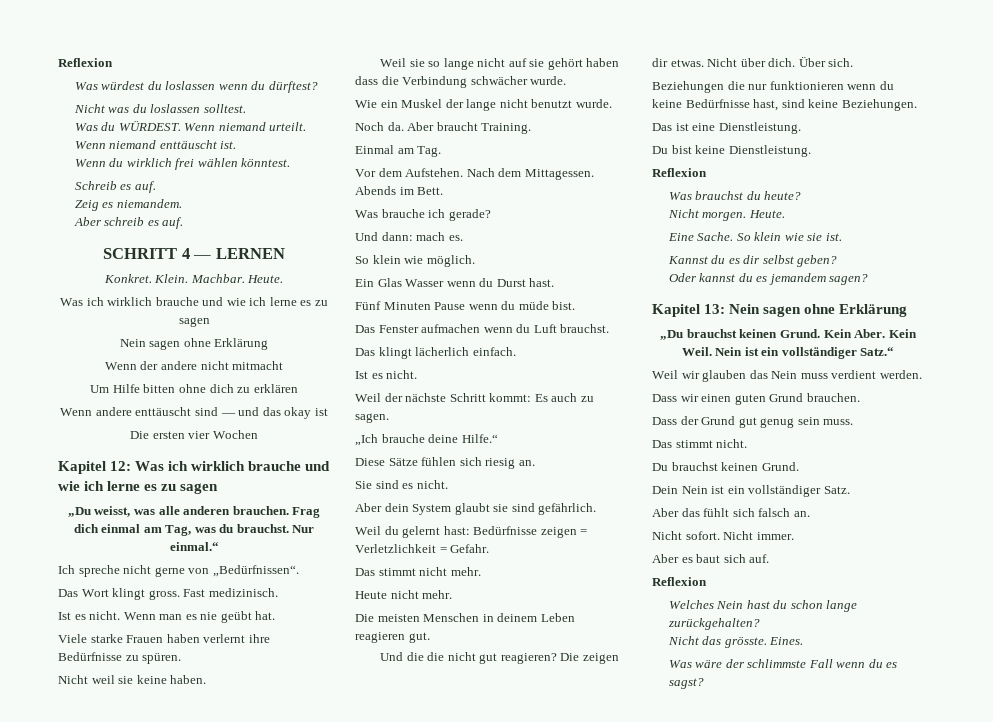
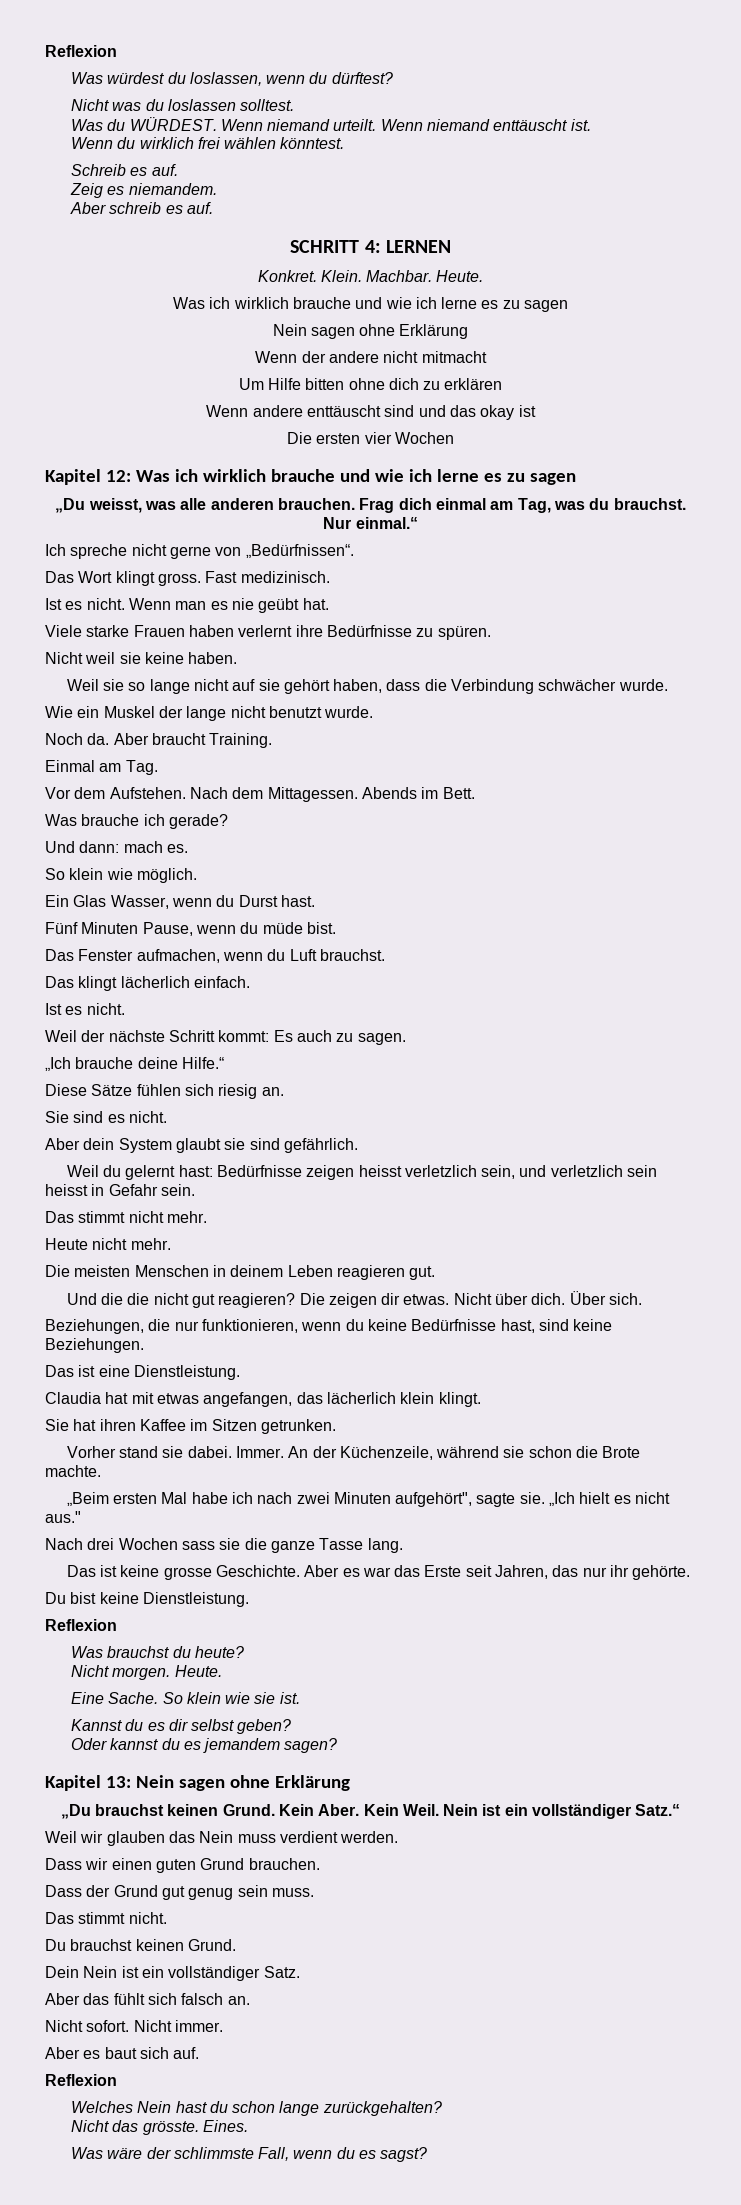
[165,81,216,90] loslassen -> [189,72,262,86] loslassen,
[181,248,212,259] 4 — -> [364,240,381,253] 4:
[220,413,236,416] — -> (415, 411) none
[586,58,620,67] haben -> [333,679,383,693] haben,
[405,279,445,287] Wasser -> [110,895,169,909] Wasser,
[434,302,466,310] Pause -> [142,922,193,936] Pause,
[421,324,481,333] aufmachen -> [136,949,220,963] aufmachen,
[580,529,588,535] [355,544,490,553] = Verletzlichkeit = Gefahr. -> [358,1165,658,1179] [45,1184,195,1196] heisst verletzlich sein, und verletzlich sein heisst in Gefahr sein.
[652,81,724,93] Beziehungen -> [45,1319,144,1334] Beziehungen,
[769,81,844,90] funktionieren -> [201,1319,298,1333] funktionieren,
(801, 128) none -> [45,1392,481,1407] [45,1419,336,1434] [66,1446,641,1460] [45,1465,101,1477] [66,1492,671,1507] [45,1511,81,1523] [45,1538,403,1553] [66,1565,691,1580] // Claudia hat mit etwas angefangen, das lächerlich klein klingt. // Sie hat ihren Kaffee im Sitzen getrunken. // Vorher stand sie dabei. Immer. An der Küchenzeile, während sie schon die Brote machte. // „Beim ersten Mal habe ich nach zwei Minuten aufgehört", sagte sie. „Ich hielt es nicht aus." // Nach drei Wochen sass sie die ganze Tasse lang. // Das ist keine grosse Geschichte. Aber es war das Erste seit Jahren, das nur ihr gehörte.
[808,659,833,668] Fall -> [258,2147,290,2161] Fall,

